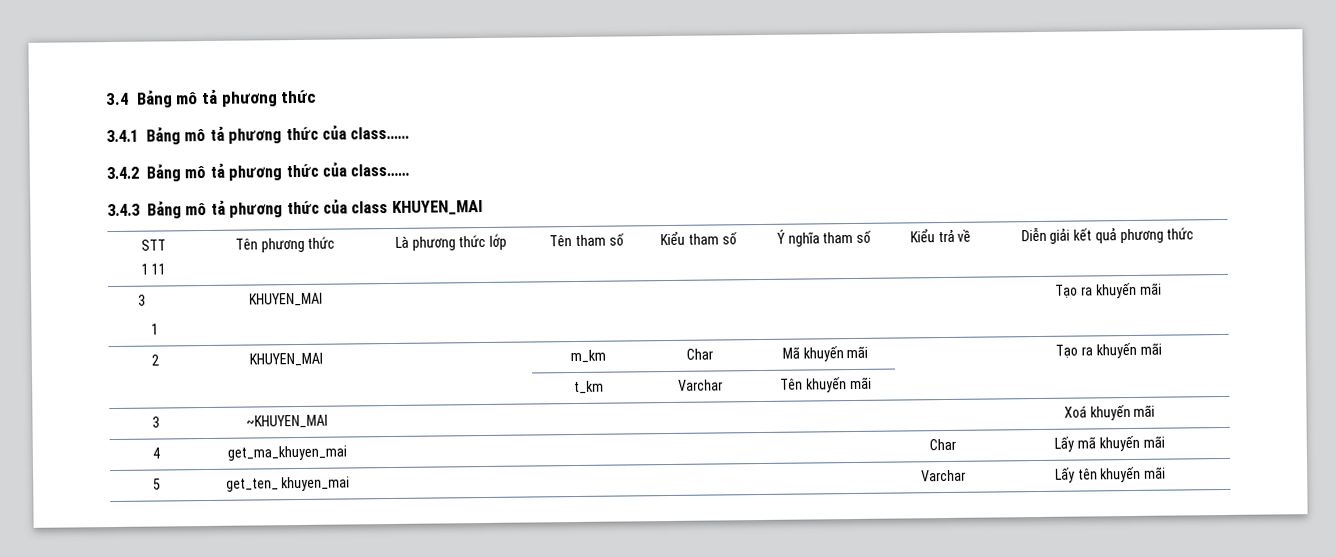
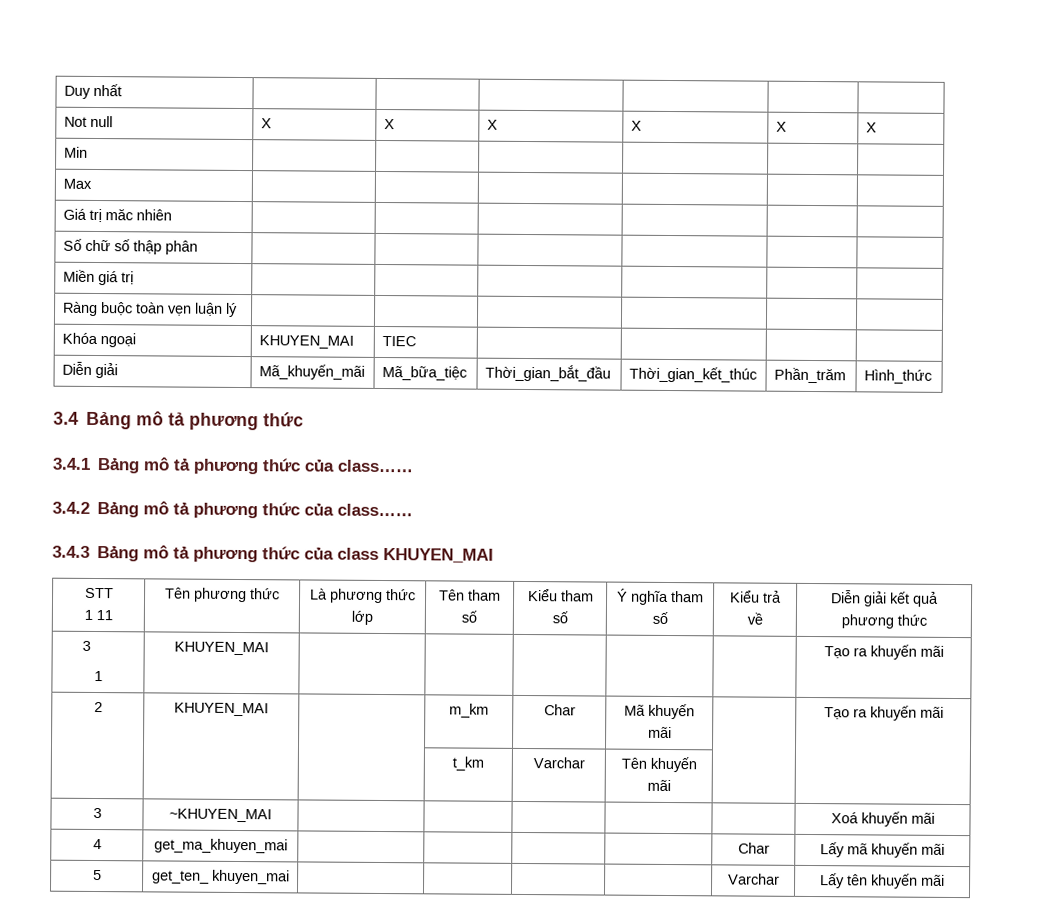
(105, 99) none -> [63,83,122,99] [63,115,113,128] [260,118,272,129] [383,118,395,130] [486,119,498,130] [630,120,642,131] [775,121,787,132] [865,122,877,133] [63,146,88,158] [62,178,92,189] [62,208,172,223] [62,238,198,255] [62,269,134,286] [61,301,238,317] [61,332,136,348] [258,335,354,349] [381,335,416,347] [61,361,118,379] [258,364,365,380] [381,365,467,381] [484,364,611,382] [628,366,757,383] [773,367,846,384] [863,369,932,384] Duy nhất | | | | | | // Not null | X | X | X | X | X | X // Min | | | | | | // Max | | | | | | // Giá trị măc nhiên | | | | | | // Số chữ số thập phân | | | | | | // Miền giá trị | | | | | | // Ràng buộc toàn vẹn luận lý | | | | | | // Khóa ngoại | KHUYEN_MAI | TIEC | | | | // Diễn giải | Mã_khuyến_mãi | Mã_bữa_tiệc | Thời_gian_bắt_đầu | Thời_gian_kết_thúc | Phần_trăm | Hình_thức //

